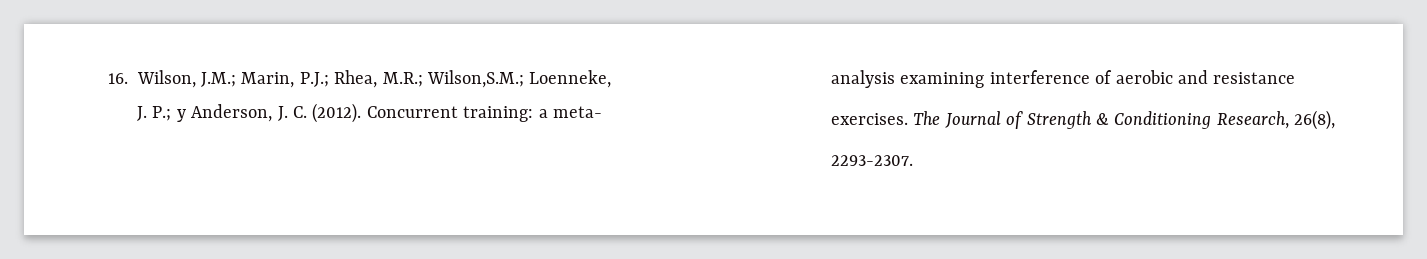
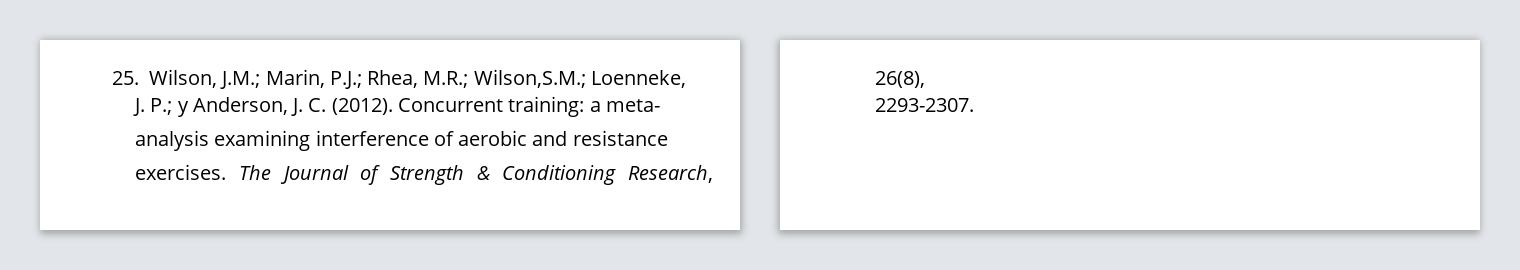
[107,73,128,84] 16. -> [112,71,140,85] 25.

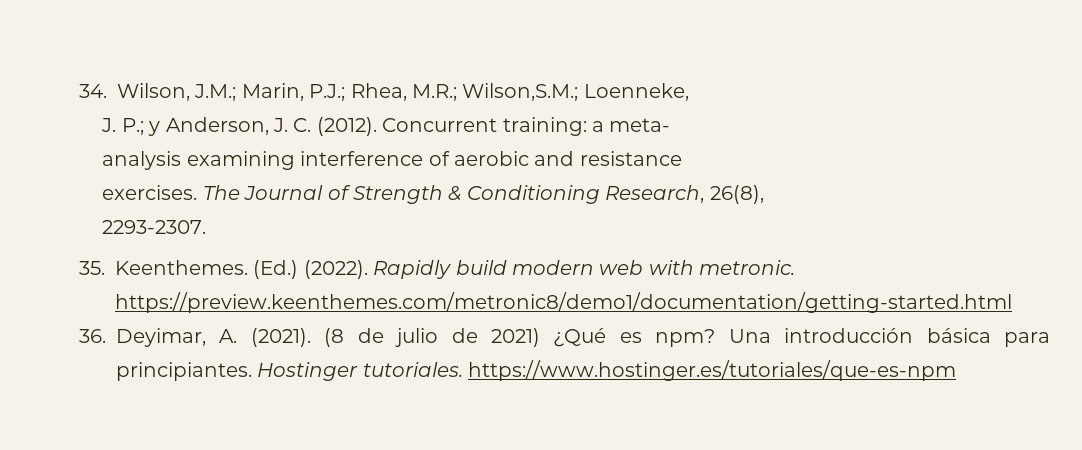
[112,71,140,85] 25. -> [78,84,107,98] 34.
(975, 105) none -> [78,260,796,279] [114,292,1012,313] [78,328,1050,347] [115,360,957,381] // 35. Keenthemes. (Ed.) (2022). Rapidly build modern web with metronic. https://preview.keenthemes.com/metronic8/demo1/documentation/getting-started.html // 36. Deyimar, A. (2021). (8 de julio de 2021) ¿Qué es npm? Una introducción básica para principiantes. Hostinger tutoriales. https://www.hostinger.es/tutoriales/que-es-npm

